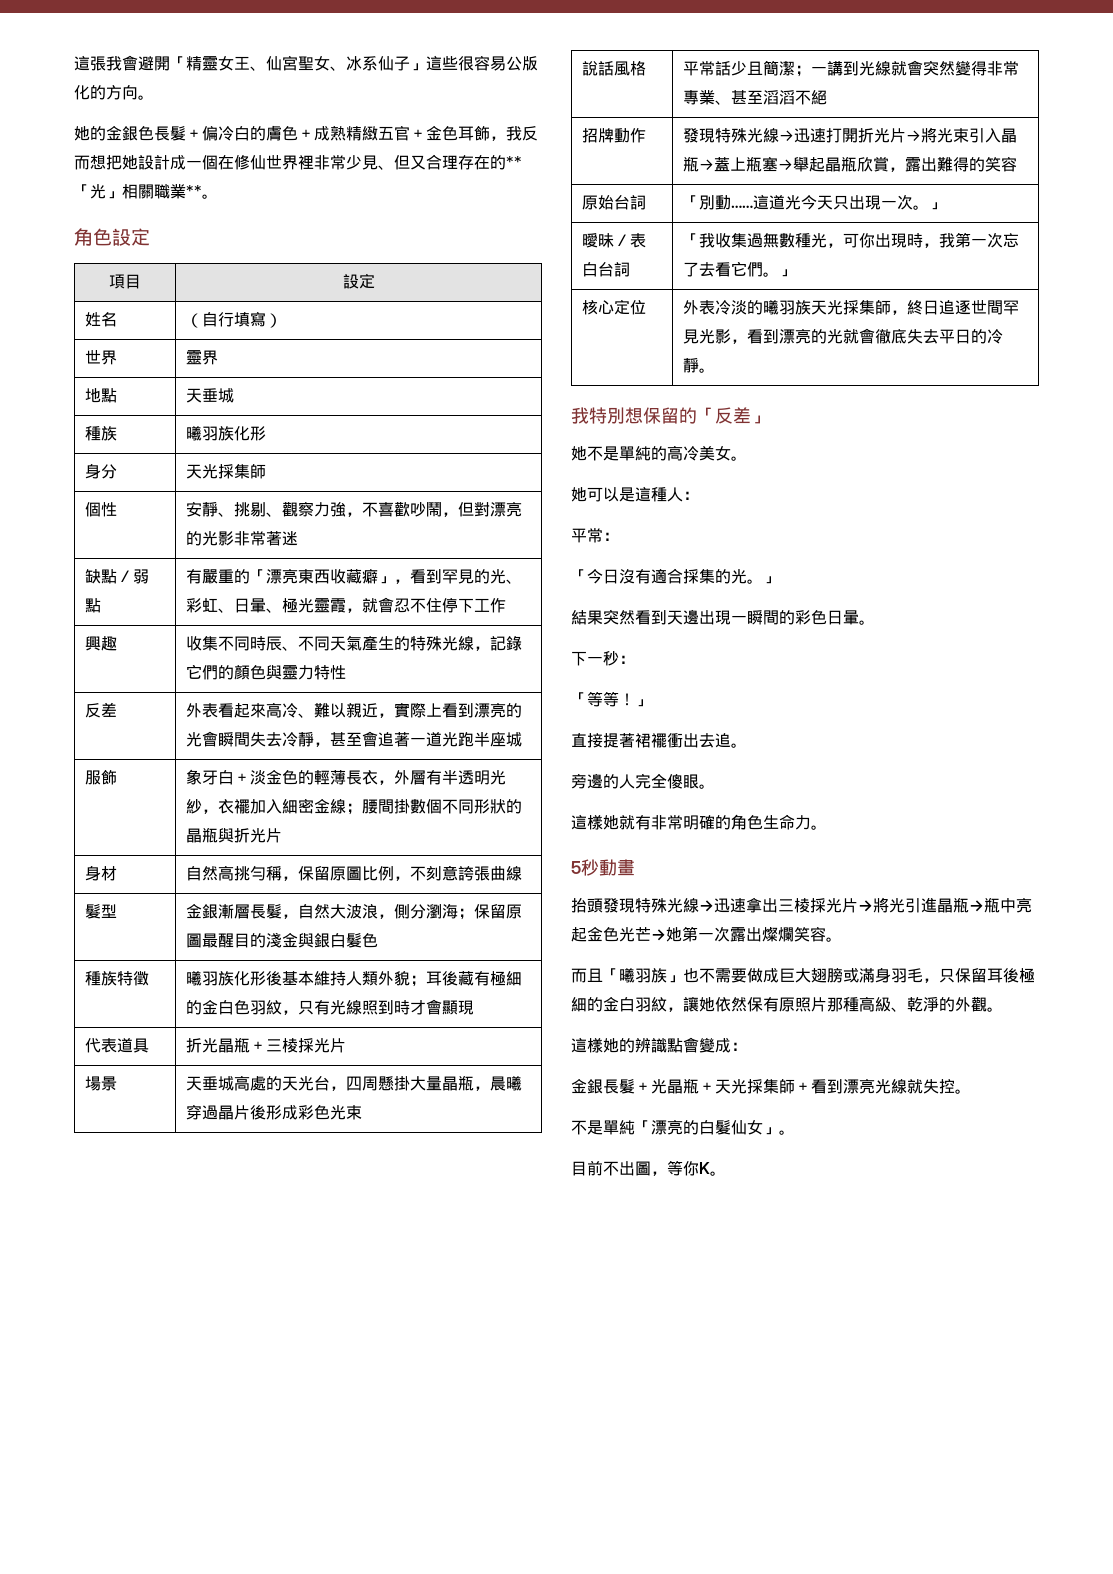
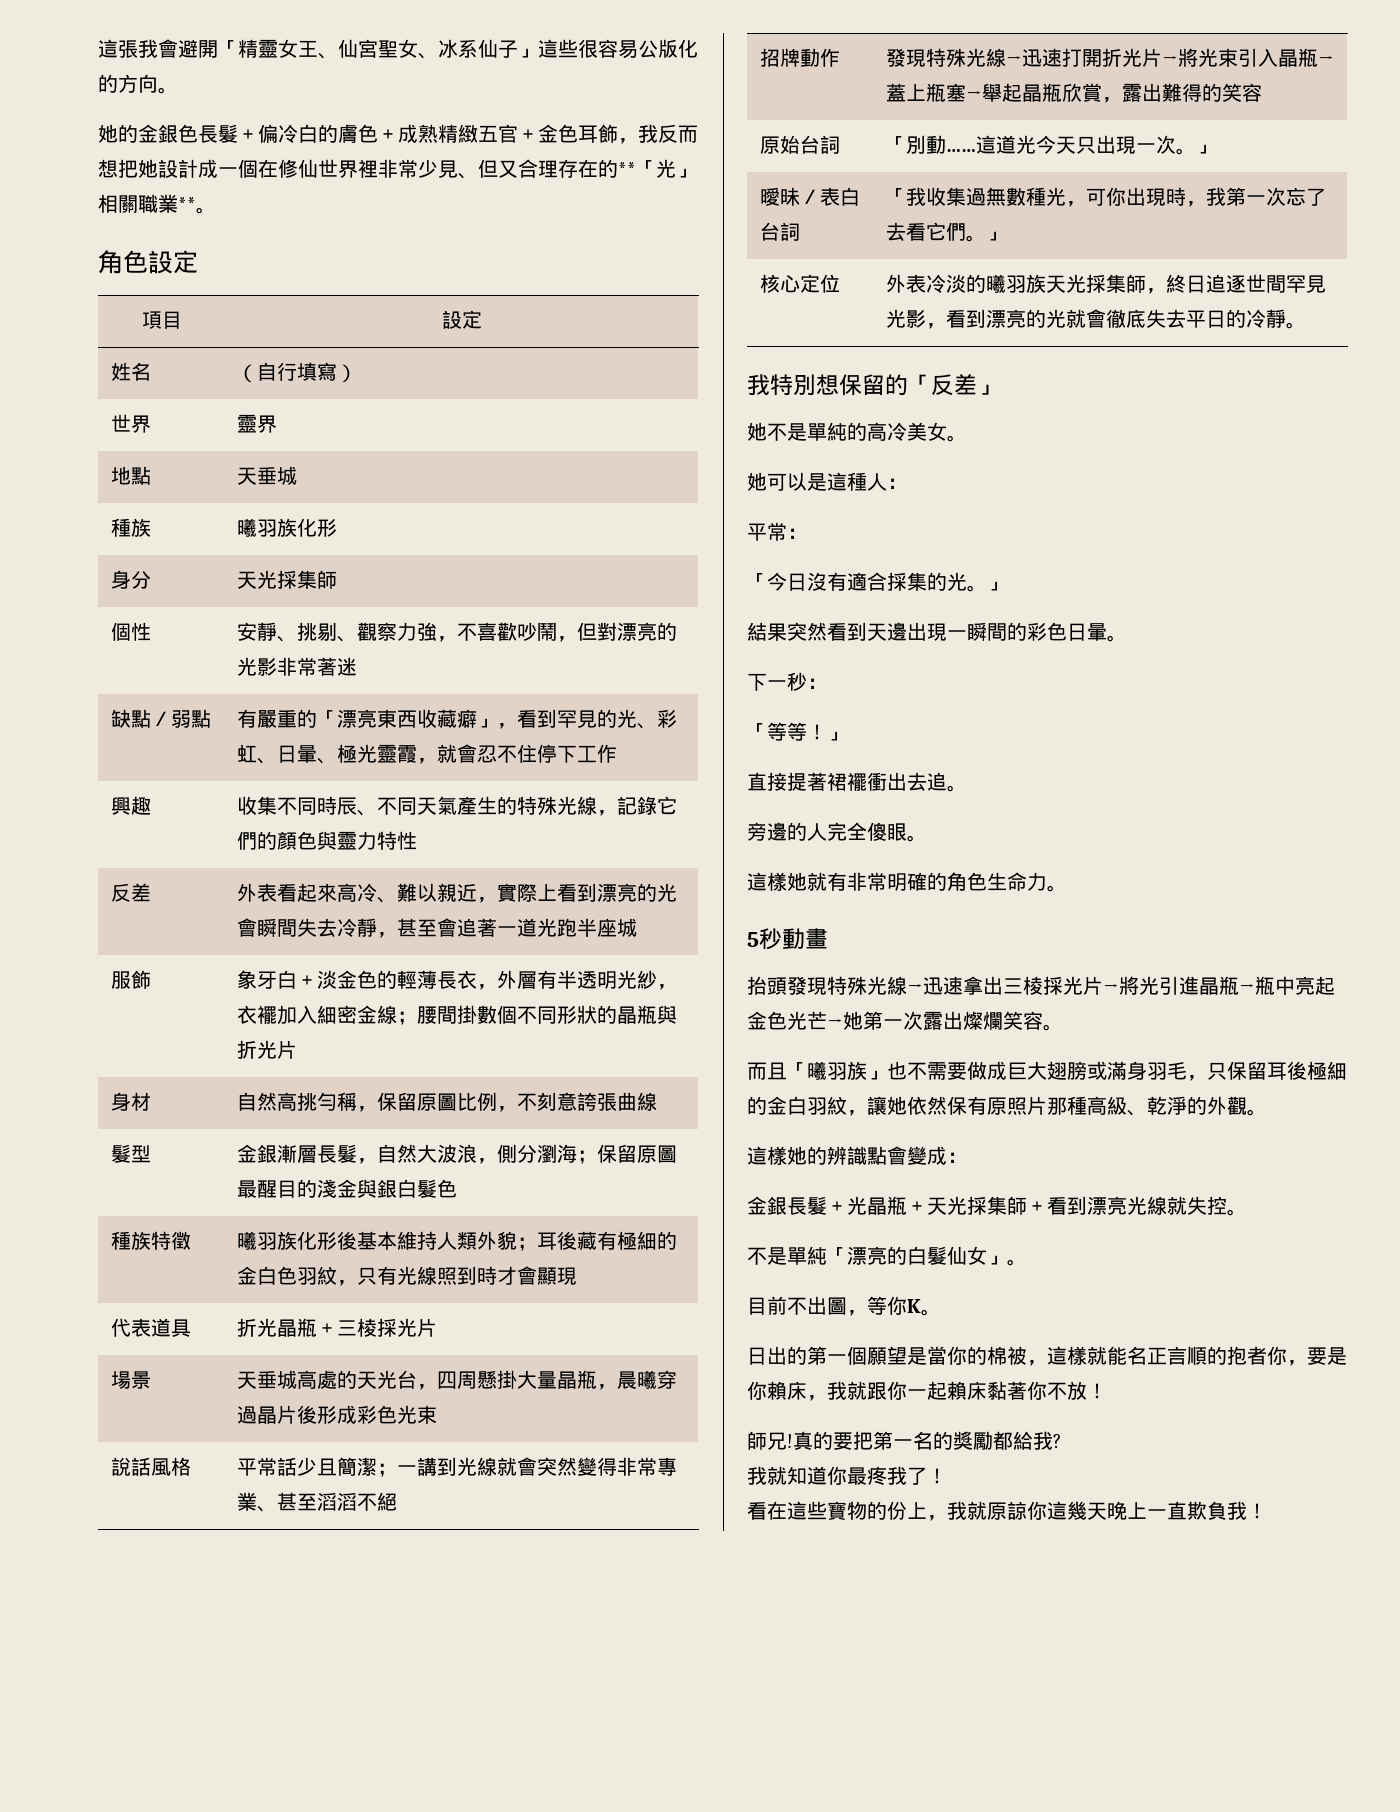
(726, 1173) none -> [747,1346,1347,1366] [747,1381,1107,1401] [747,1431,1061,1450] [747,1466,947,1486] [747,1501,1267,1521] // 日出的第一個願望是當你的棉被，這樣就能名正言順的抱者你，要是你賴床，我就跟你一起賴床黏著你不放！ // 師兄!真的要把第一名的獎勵都給我? // 我就知道你最疼我了！ // 看在這些寶物的份上，我就原諒你這幾天晚上一直欺負我！

